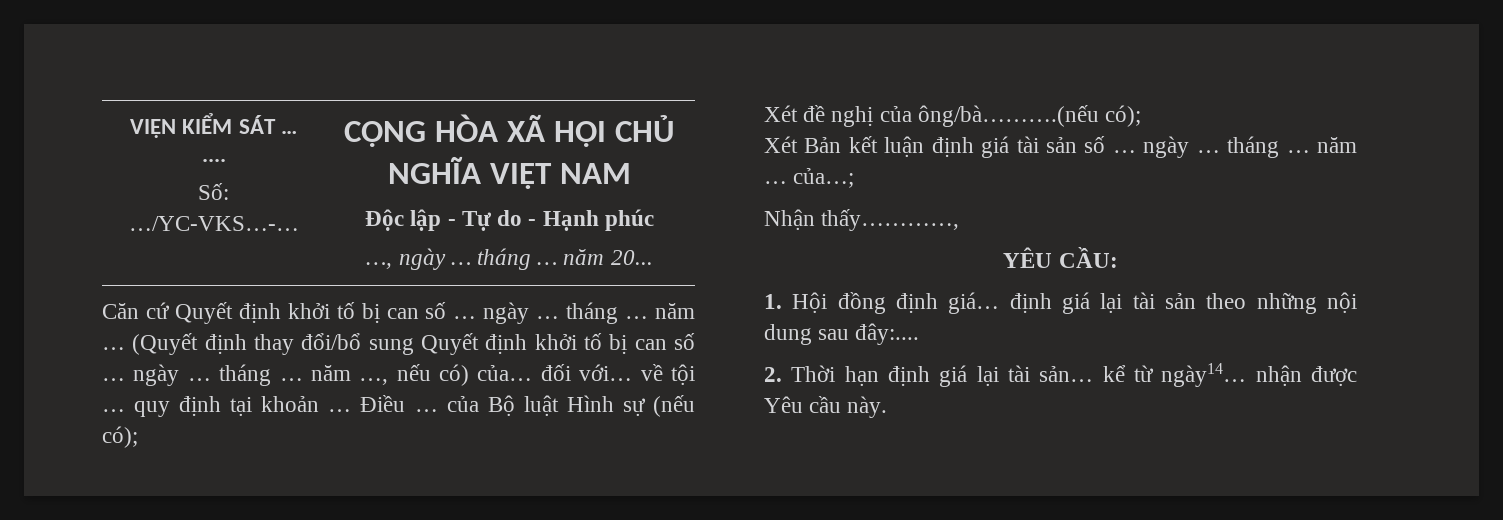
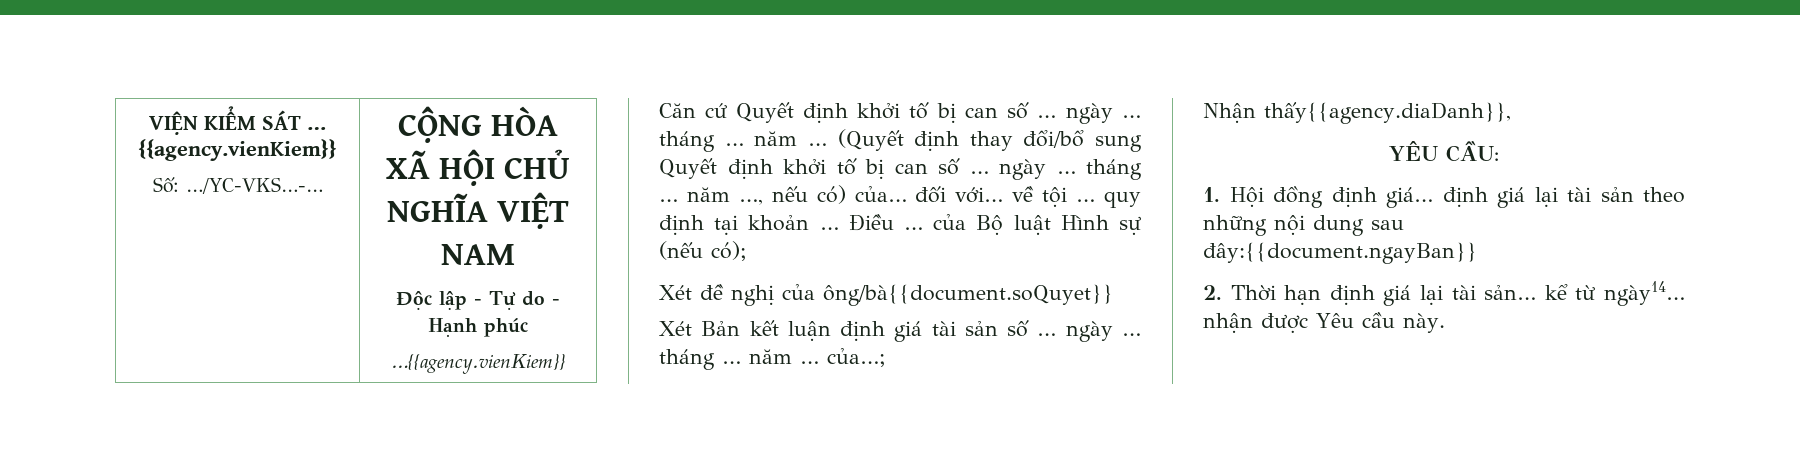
[201,159,226,162] .... -> [138,139,337,161] {{agency.vienKiem}}
[366,248,653,270] …, ngày … tháng … năm 20... -> [391,354,566,374] …{{agency.vienKiem}}
[917,105,1142,127] ông/bà……….(nếu có); -> [823,284,1113,306] ông/bà{{document.soQuyet}}
[821,209,960,231] thấy…………, -> [1264,102,1511,124] thấy{{agency.diaDanh}},
[855,323,920,345] đây:.... -> [1203,242,1477,264] đây:{{document.ngayBan}}

